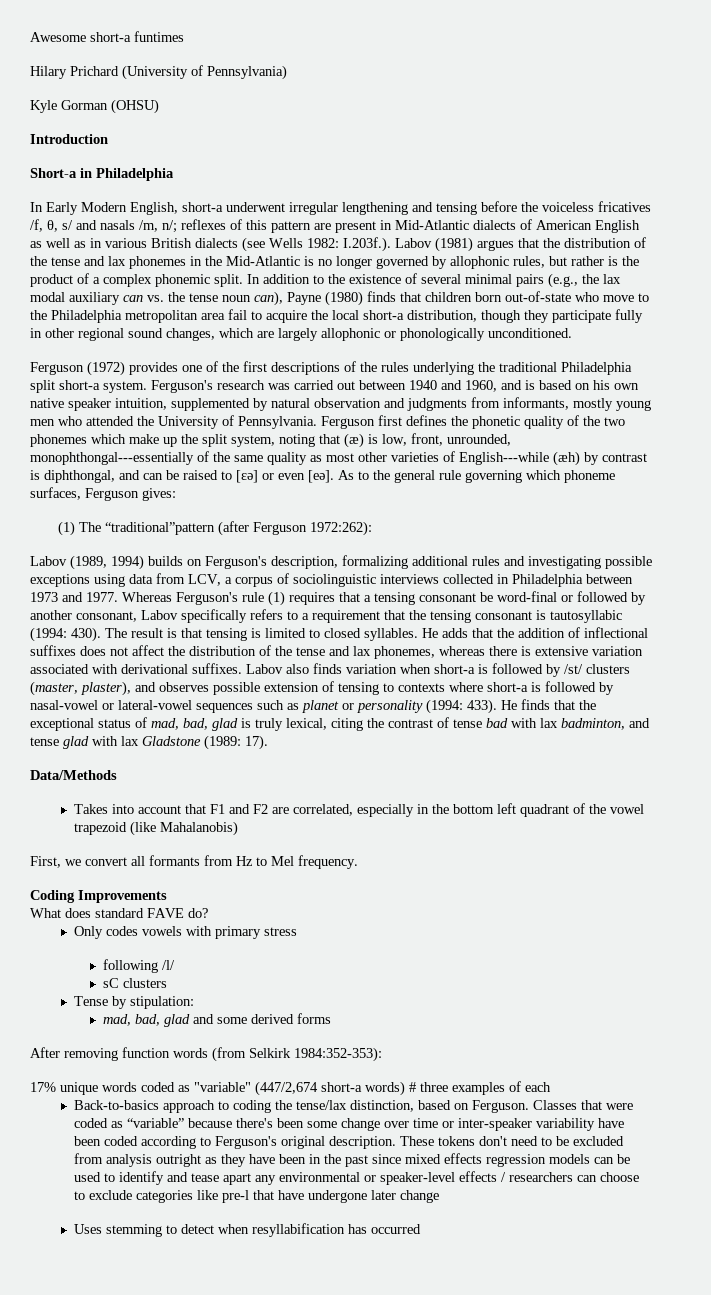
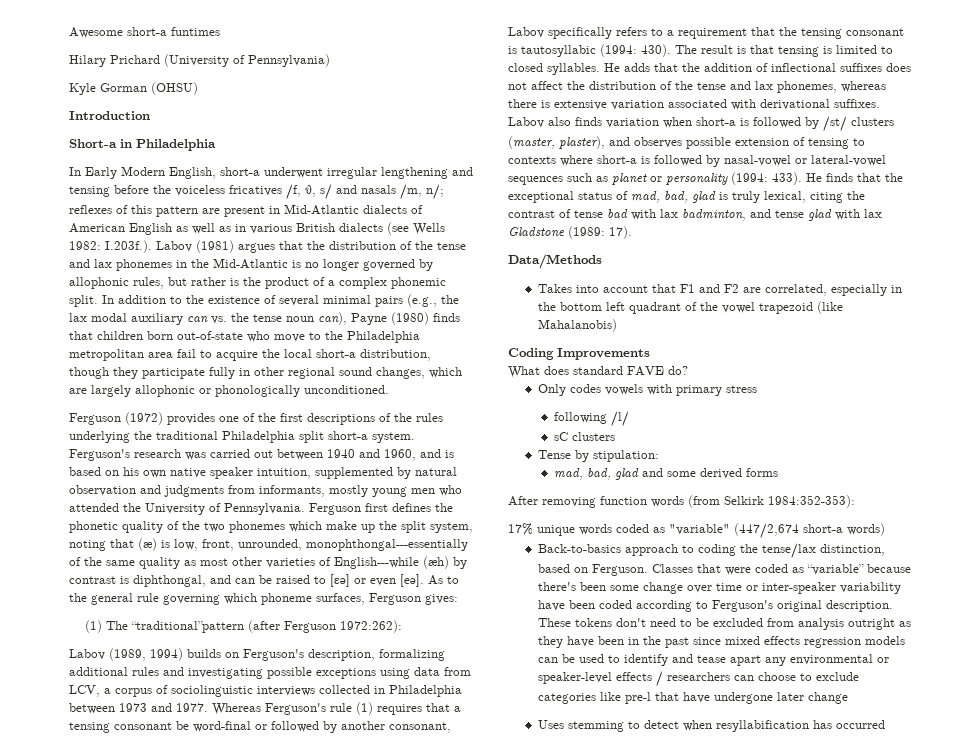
[30,855,358,869] // First, we convert all formants from Hz to Mel frequency. -> (617, 325) none
[409,1081,551,1095] # three examples of each -> (885, 529) none

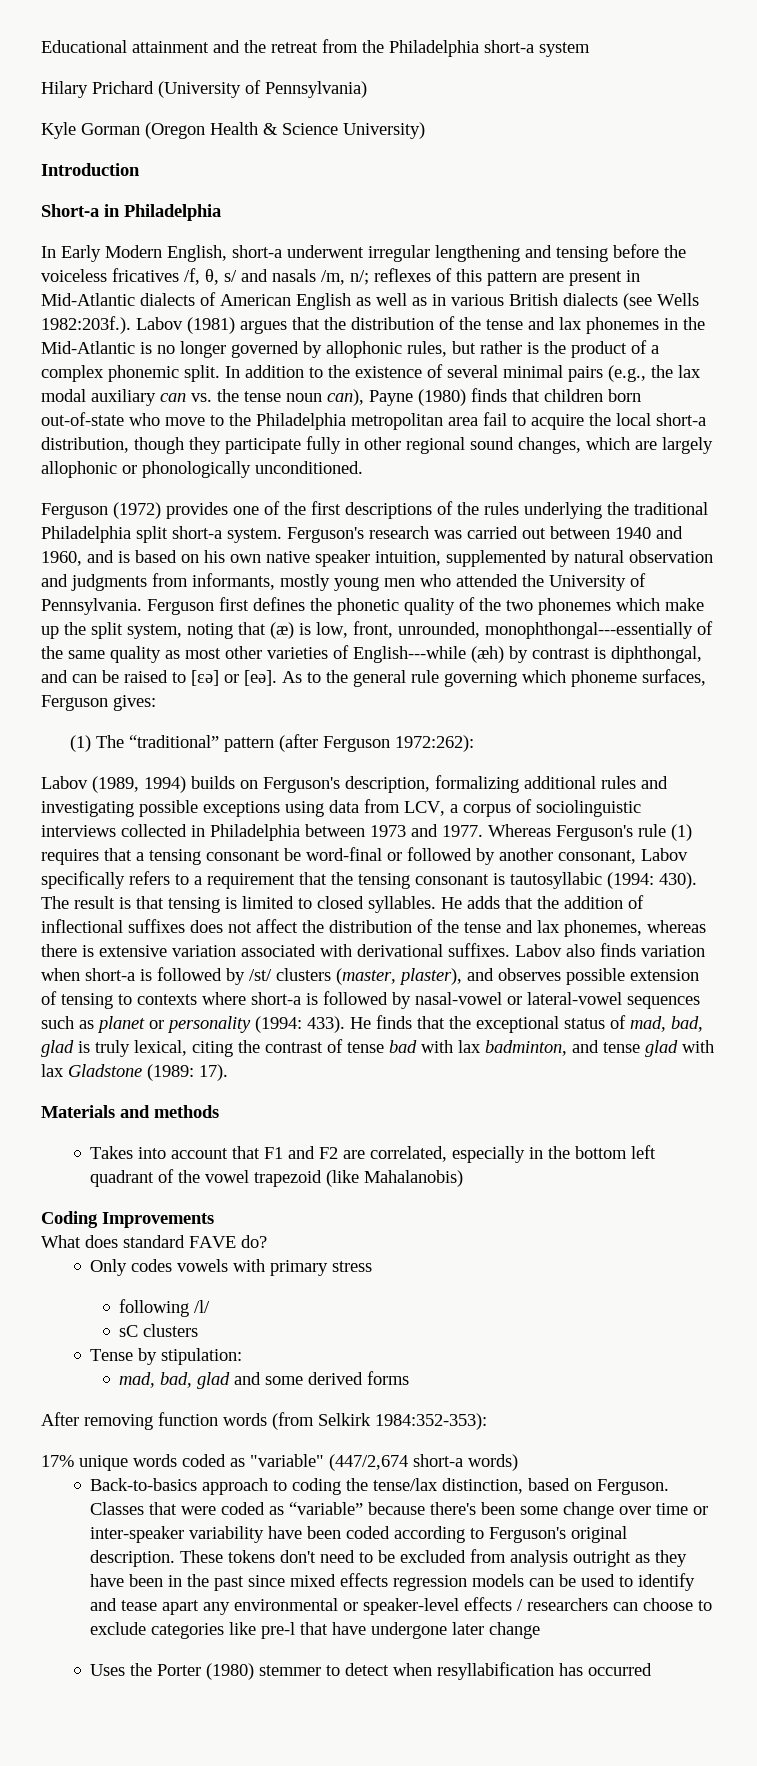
[69,27,220,38] Awesome short-a funtimes -> [41,39,590,57] Educational attainment and the retreat from the Philadelphia short-a system
[151,82,198,95] (OHSU) -> [145,122,425,139] (Oregon Health & Science University)
[69,240,152,253] 1982: I.203f.). -> [41,316,131,334] 1982:203f.).
[370,578,396,586] even -> (239, 678) none
[130,621,244,633] “traditional”pattern -> [128,735,274,752] “traditional” pattern
[508,254,602,269] Data/Methods -> [41,1105,219,1118] Materials and methods
[567,721,624,732] stemming -> [130,1663,322,1680] the Porter (1980) stemmer

